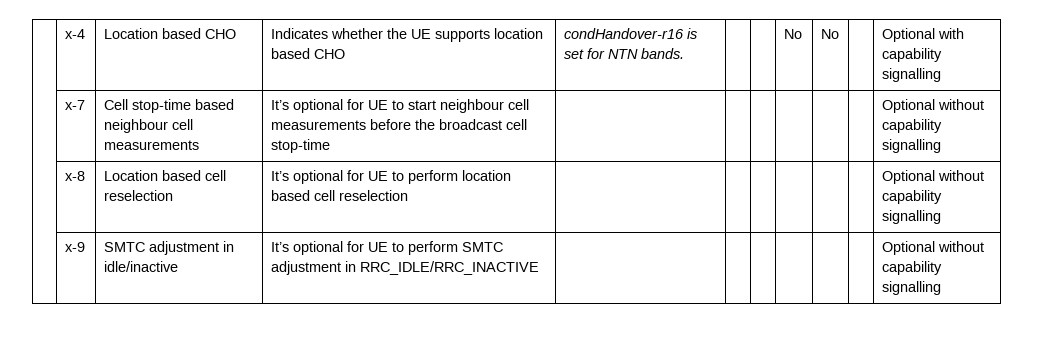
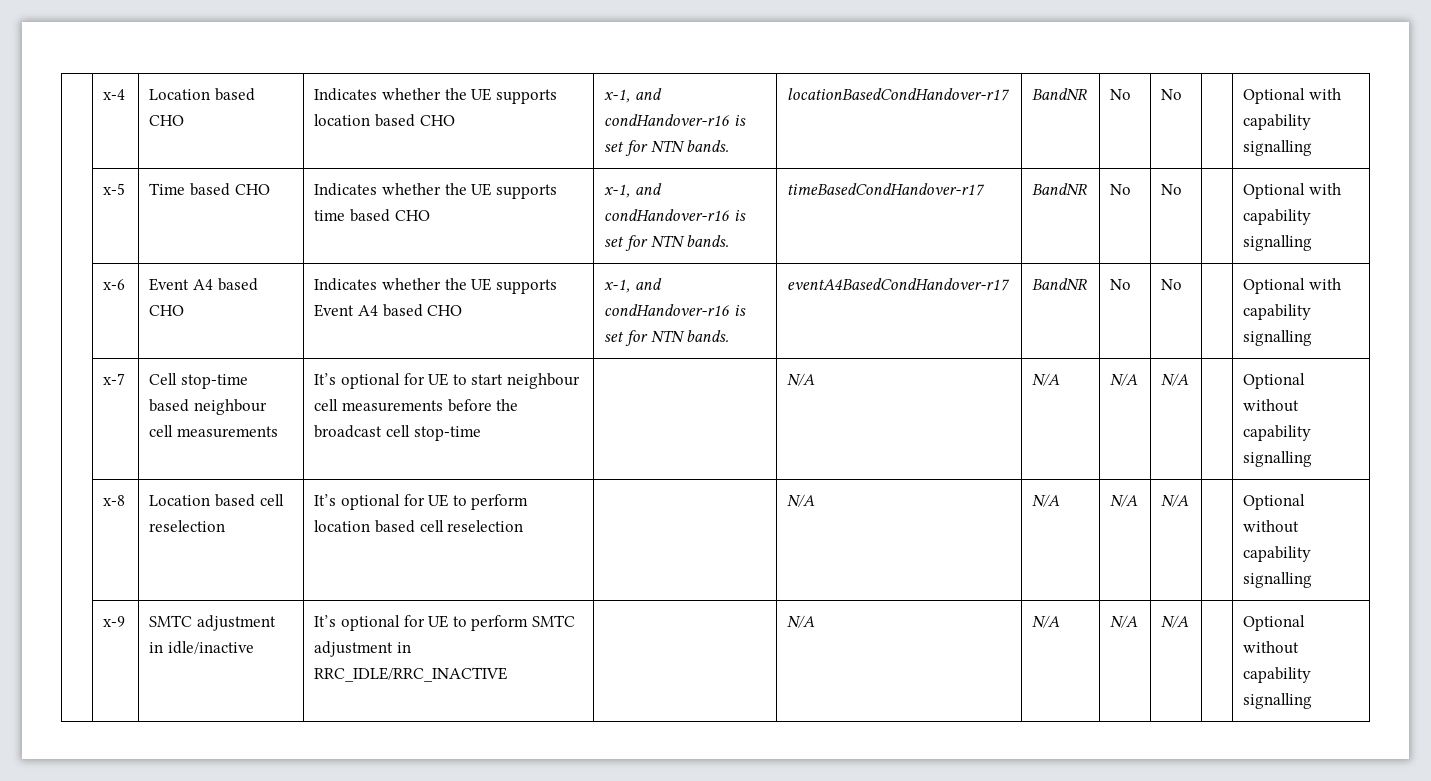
[563,28,697,39] [563,48,684,59] condHandover-r16 is set for NTN bands. | | -> [604,88,663,103] [604,114,747,126] [604,140,730,156] [787,88,1011,101] [1032,88,1088,100] [1110,89,1132,100] [1161,89,1183,100] [1243,88,1342,104] [1243,114,1312,130] [1243,140,1313,156] [103,183,126,195] [149,183,270,196] [314,183,557,199] [314,209,430,222] [604,183,663,198] [604,209,747,221] [604,235,730,251] [787,183,986,196] [1032,183,1088,195] [1110,184,1132,195] [1161,184,1183,195] [1243,183,1342,199] [1243,209,1312,225] [1243,235,1313,251] [103,279,126,290] [149,278,258,291] [149,305,185,316] [314,278,557,294] [314,304,463,317] [604,278,663,293] [604,304,747,316] [604,330,730,346] [787,278,1011,291] [1032,278,1088,290] x-1, and condHandover-r16 is set for NTN bands. | locationBasedCondHandover-r17 | BandNR | No | No | | Optional with capability signalling // | x-5 | Time based CHO | Indicates whether the UE supports time based CHO | x-1, and condHandover-r16 is set for NTN bands. | timeBasedCondHandover-r17 | BandNR | No | No | | Optional with capability signalling // | x-6 | Event A4 based CHO | Indicates whether the UE supports Event A4 based CHO | x-1, and condHandover-r16 is set for NTN bands. | eventA4BasedCondHandover-r17 | BandNR
(330, 146) | | | -> [787,373,816,386] [1032,373,1061,386] [1110,373,1139,386] [1161,373,1190,386] N/A | N/A | N/A | N/A
(408, 195) | | | -> [787,494,816,507] [1032,494,1061,507] [1110,494,1139,507] [1161,494,1190,507] N/A | N/A | N/A | N/A
(539, 268) | | | -> [787,615,816,628] [1032,615,1061,628] [1110,615,1139,628] [1161,615,1190,628] N/A | N/A | N/A | N/A

